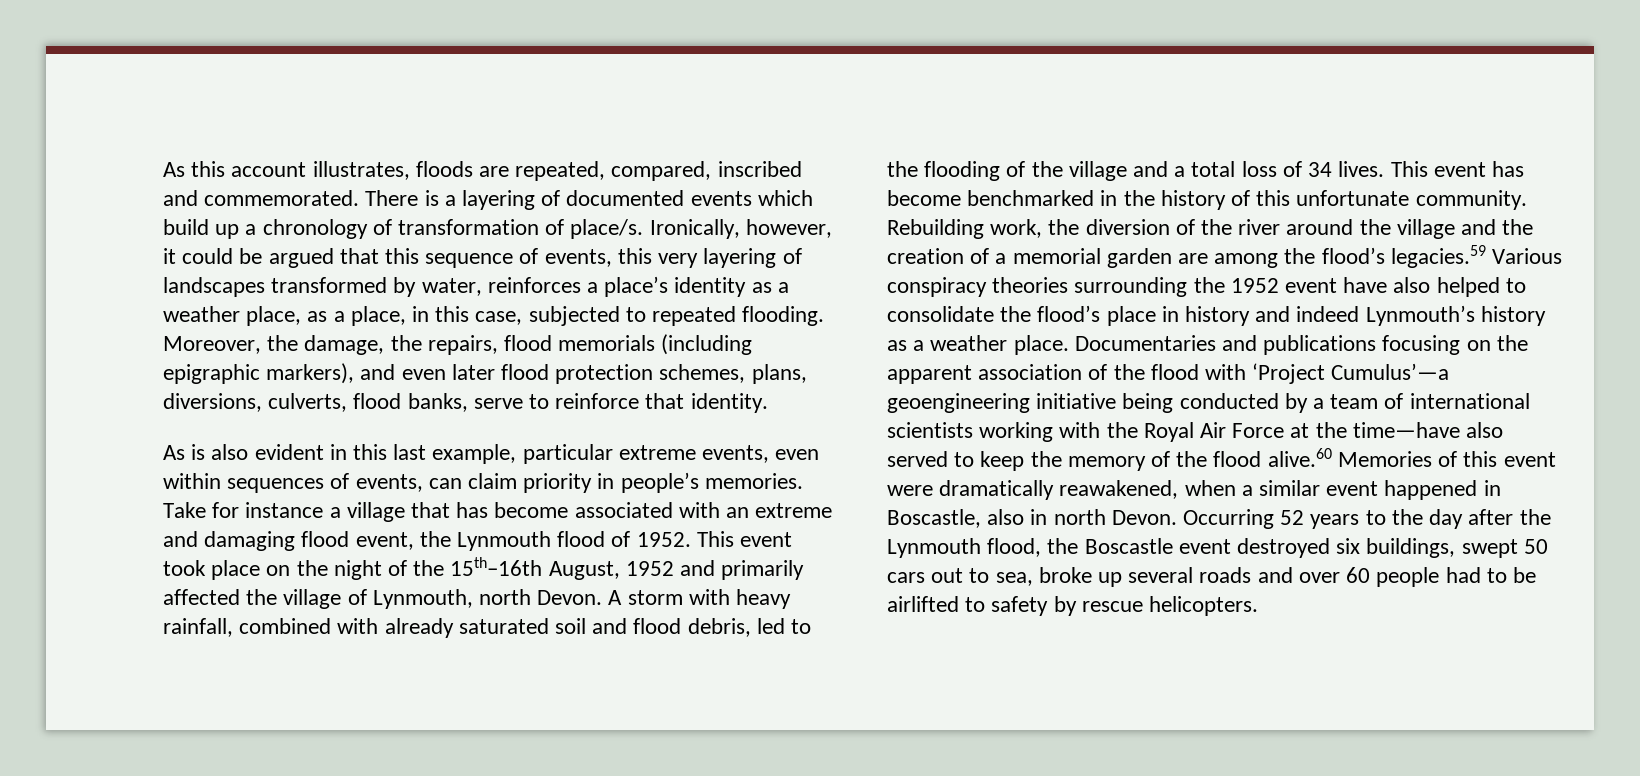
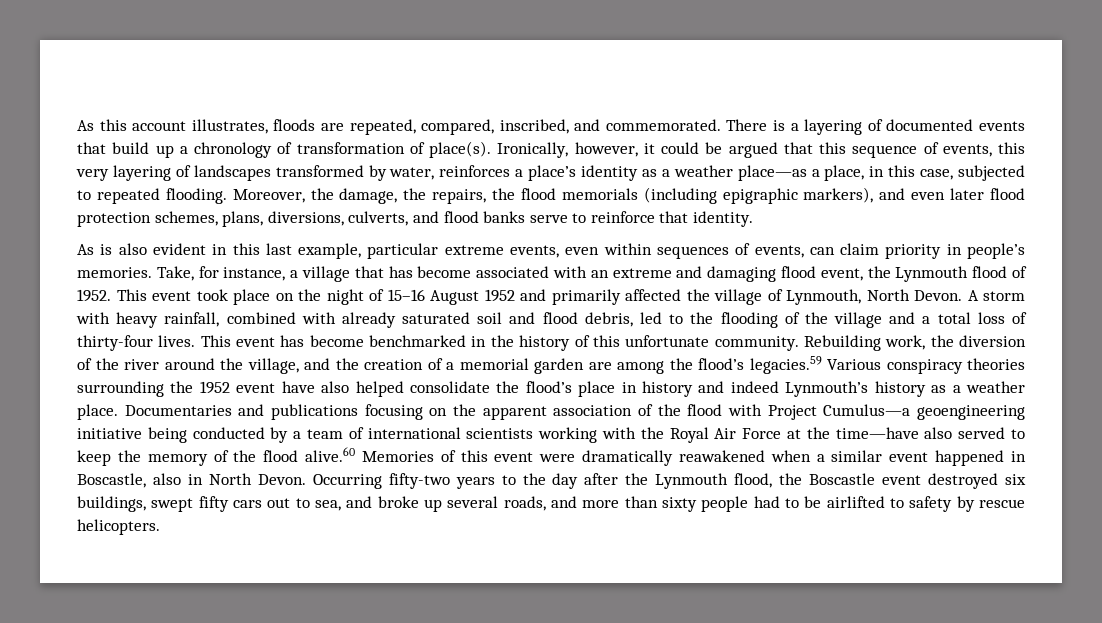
[717,161,802,177] inscribed -> [499,119,569,134] inscribed,
[757,190,813,206] which -> [77,142,106,154] that
[570,219,644,239] place/s. -> [429,141,491,158] place(s).
[246,306,328,326] place, as -> [737,165,807,181] place—as
(498, 345) none -> [492,188,516,200] the
[353,393,468,412] flood banks, -> [412,211,526,223] and flood banks
[163,502,324,518] Take for instance -> [156,266,286,281] Take, for instance,
[413,557,620,580] the 15th–16th August, -> [387,289,479,305] 15–16 August
[479,589,532,605] north -> [866,289,910,301] North
[1308,162,1333,177] 34 -> [77,335,153,351] thirty-four
[1396,219,1455,239] village -> [247,358,299,374] village,
[1505,278,1526,293] to -> (404, 389) none
[1252,363,1450,384] ‘Project Cumulus’—a -> [767,404,911,420] Project Cumulus—a
[1059,480,1179,499] reawakened, -> [678,450,765,462] reawakened
[1053,509,1106,525] north -> [208,473,252,485] North
[1280,510,1305,525] 52 -> [388,473,450,489] fifty-two
[1523,539,1548,554] 50 -> [198,496,229,512] fifty
(1033, 579) none -> [346,496,373,508] and
[1199,567,1371,583] roads and over 60 -> [503,496,697,512] roads, and more than sixty

